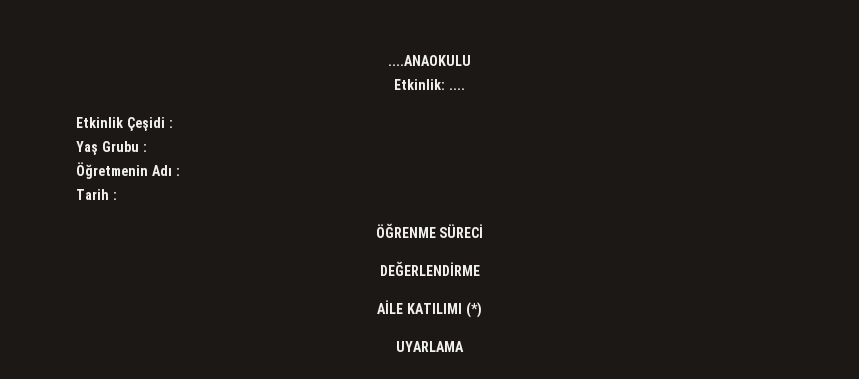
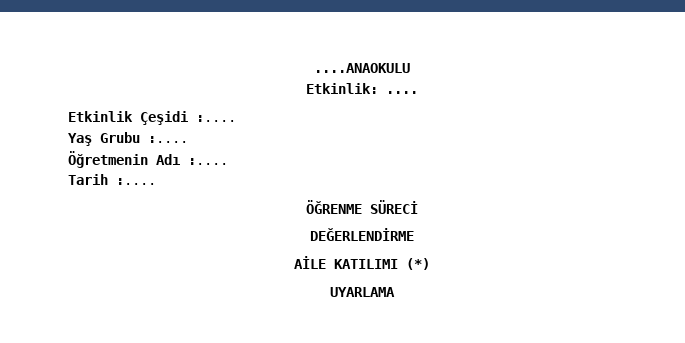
[168,120,173,128] : -> [196,115,236,122] :....
[142,144,147,152] : -> [148,136,188,143] :....
[175,168,180,176] : -> [188,158,228,165] :....
[112,192,117,200] : -> [116,178,156,185] :....

